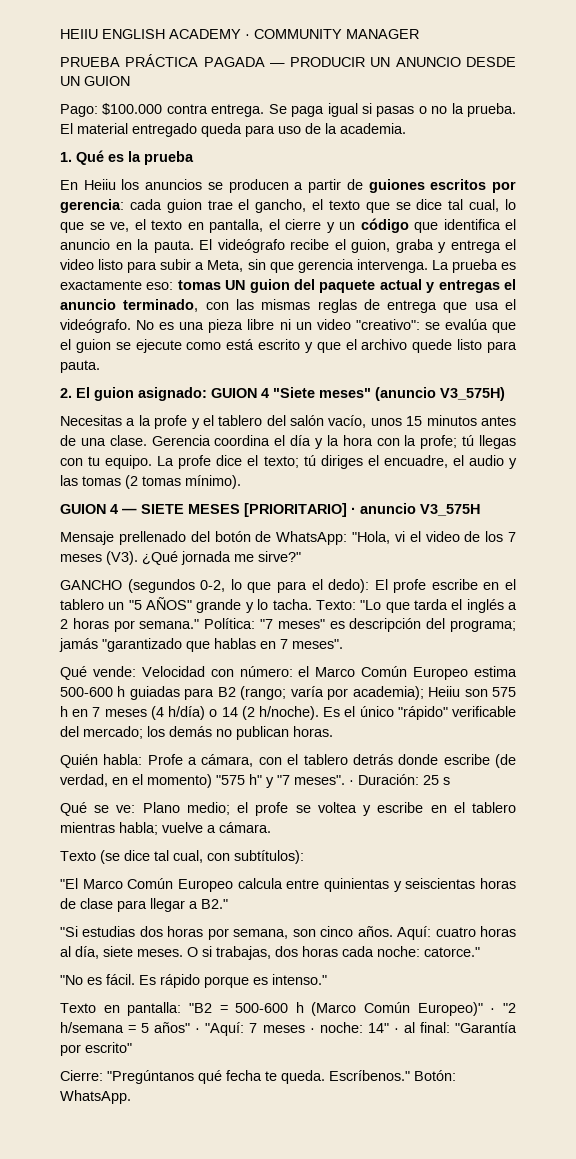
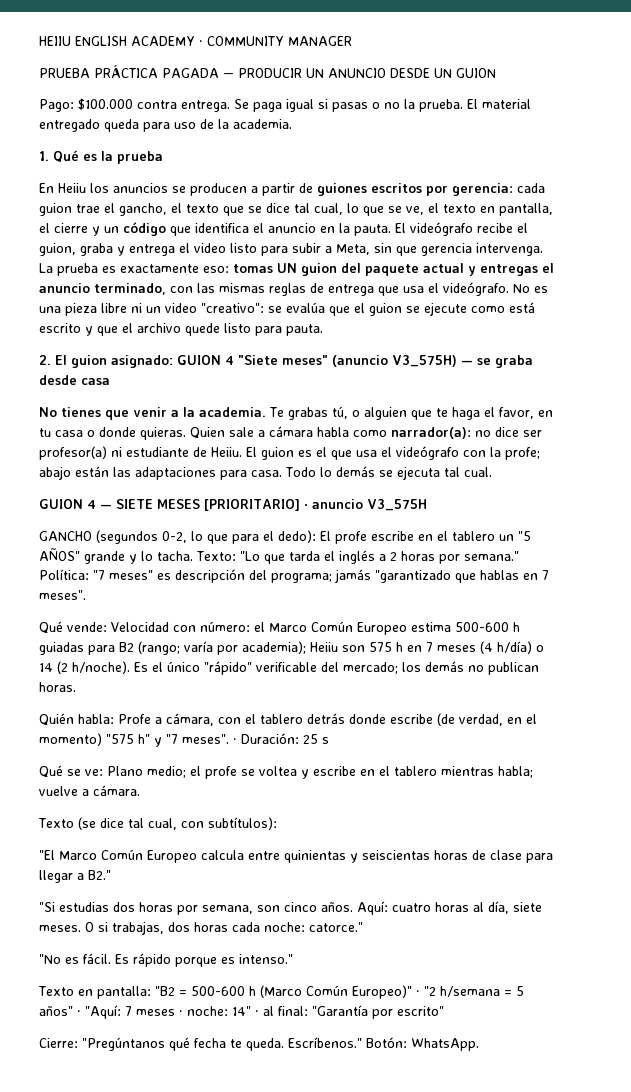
[60,415,516,429] [60,435,516,449] [60,455,517,469] [60,475,241,489] // Necesitas a la profe y el tablero del salón vacío, unos 15 minutos antes de una clase. Gerencia coordina el día y la hora con la profe; tú llegas con tu equipo. La profe dice el texto; tú diriges el encuadre, el audio y las tomas (2 tomas mínimo). -> [461,355,533,368] [39,375,110,385] [39,406,553,420] [39,426,542,440] [39,446,540,460] [39,466,492,480] — se graba desde casa // No tienes que venir a la academia. Te grabas tú, o alguien que te haga el favor, en tu casa o donde quieras. Quien sale a cámara habla como narrador(a): no dice ser profesor(a) ni estudiante de Heiiu. El guion es el que usa el videógrafo con la profe; abajo están las adaptaciones para casa. Todo lo demás se ejecuta tal cual.
[60,531,516,545] [60,551,301,565] // Mensaje prellenado del botón de WhatsApp: "Hola, vi el video de los 7 meses (V3). ¿Qué jornada me sirve?" -> (427, 505) none

